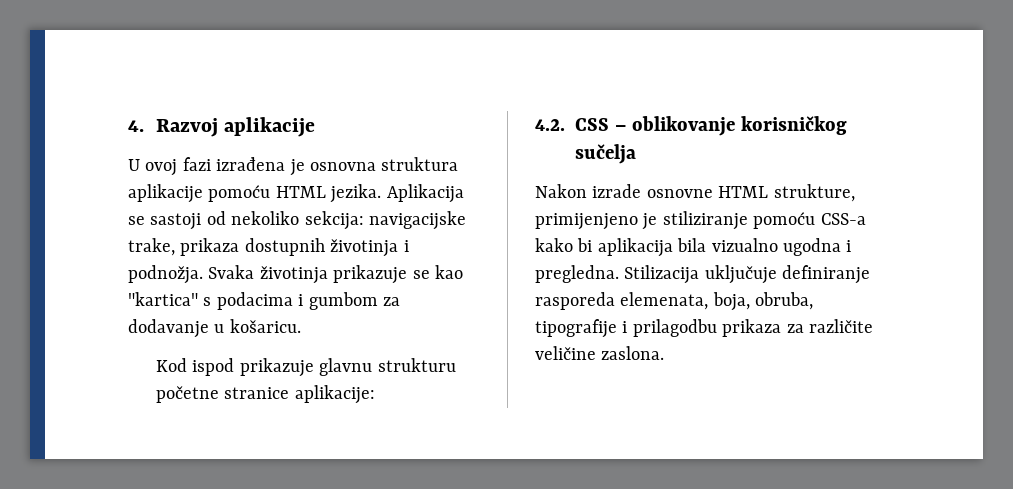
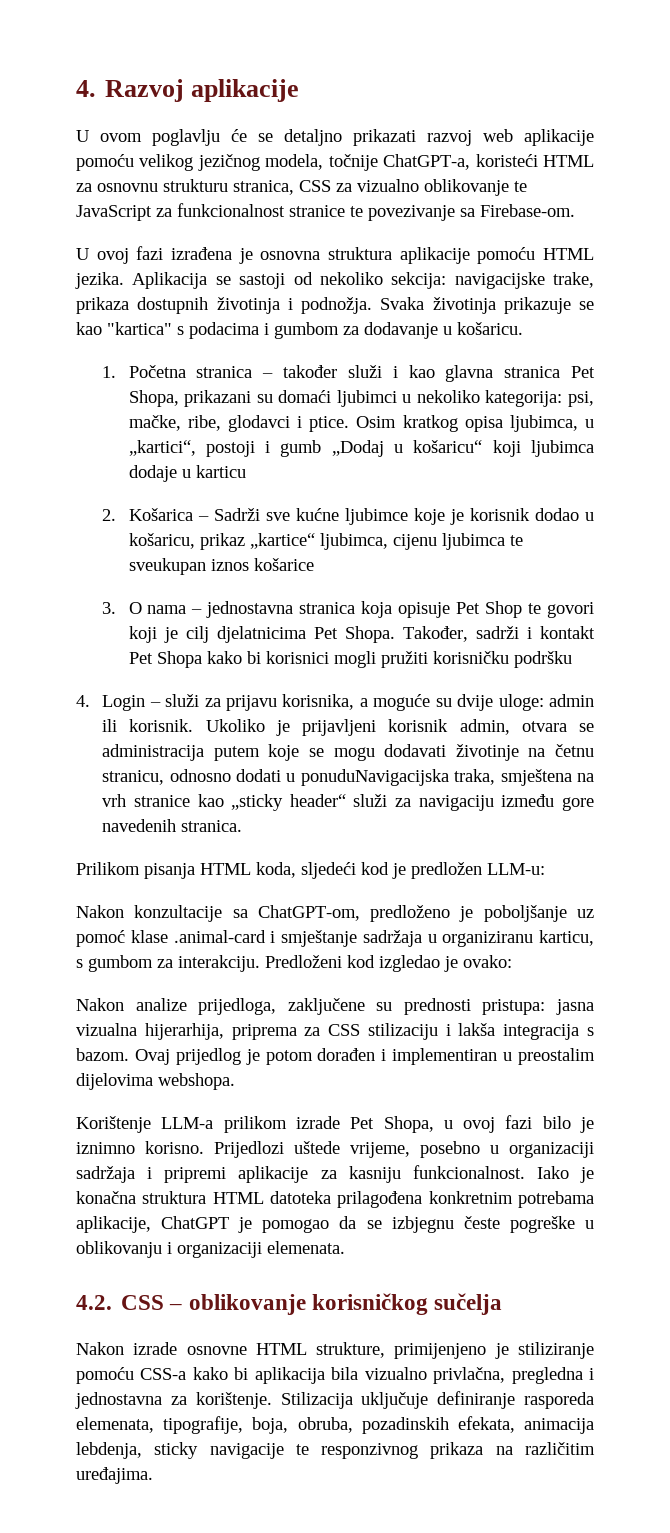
(316, 127) none -> [76,129,594,146] [76,154,594,171] [76,179,527,196] [76,203,575,221] // U ovom poglavlju će se detaljno prikazati razvoj web aplikacije pomoću velikog jezičnog modela, točnije ChatGPT-a, koristeći HTML za osnovnu strukturu stranica, CSS za vizualno oblikovanje te JavaScript za funkcionalnost stranice te povezivanje sa Firebase-om.
[156,358,456,377] [156,385,375,404] Kod ispod prikazuje glavnu strukturu početne stranice aplikacije: -> [102,365,595,382] [128,390,594,407] [128,415,594,432] [128,440,594,457] [128,465,246,482] [102,508,594,525] [128,533,523,550] [128,558,314,575] [102,601,594,618] [128,626,595,643] [128,651,572,668] [76,694,595,711] [102,719,595,736] [102,744,595,761] [102,769,594,786] [102,794,594,811] [102,819,243,832] [76,862,545,879] [76,905,594,922] [76,930,594,947] [76,955,512,972] [76,998,594,1015] [76,1023,594,1040] [76,1048,596,1065] [76,1073,235,1090] [76,1115,595,1133] [76,1141,594,1158] [76,1165,594,1183] [76,1191,594,1208] [76,1216,594,1233] [76,1241,345,1258] 1. Početna stranica – također služi i kao glavna stranica Pet Shopa, prikazani su domaći ljubimci u nekoliko kategorija: psi, mačke, ribe, glodavci i ptice. Osim kratkog opisa ljubimca, u „kartici“, postoji i gumb „Dodaj u košaricu“ koji ljubimca dodaje u karticu // 2. Košarica – Sadrži sve kućne ljubimce koje je korisnik dodao u košaricu, prikaz „kartice“ ljubimca, cijenu ljubimca te sveukupan iznos košarice // 3. O nama – jednostavna stranica koja opisuje Pet Shop te govori koji je cilj djelatnicima Pet Shopa. Također, sadrži i kontakt Pet Shopa kako bi korisnici mogli pružiti korisničku podršku // 4. Login – služi za prijavu korisnika, a moguće su dvije uloge: admin ili korisnik. Ukoliko je prijavljeni korisnik admin, otvara se administracija putem koje se mogu dodavati životinje na četnu stranicu, odnosno dodati u ponuduNavigacijska traka, smještena na vrh stranice kao „sticky header“ služi za navigaciju između gore navedenih stranica. // Prilikom pisanja HTML koda, sljedeći kod je predložen LLM-u: // Nakon konzultacije sa ChatGPT-om, predloženo je poboljšanje uz pomoć klase .animal-card i smještanje sadržaja u organiziranu karticu, s gumbom za interakciju. Predloženi kod izgledao je ovako: // Nakon analize prijedloga, zaključene su prednosti pristupa: jasna vizualna hijerarhija, priprema za CSS stilizaciju i lakša integracija s bazom. Ovaj prijedlog je potom dorađen i implementiran u preostalim dijelovima webshopa. // Korištenje LLM-a prilikom izrade Pet Shopa, u ovoj fazi bilo je iznimno korisno. Prijedlozi uštede vrijeme, posebno u organizaciji sadržaja i pripremi aplikacije za kasniju funkcionalnost. Iako je konačna struktura HTML datoteka prilagođena konkretnim potrebama aplikacije, ChatGPT je pomogao da se izbjegnu česte pogreške u oblikovanju i organizaciji elemenata.
[783,238,852,256] [535,265,619,283] ugodna i pregledna. -> [433,1367,595,1384] [75,1392,272,1409] privlačna, pregledna i jednostavna za korištenje.
(709, 301) none -> [163,1416,244,1434] tipografije,
[535,319,873,338] [535,346,665,360] tipografije i prilagodbu prikaza za različite veličine zaslona. -> [361,1416,594,1434] [76,1442,595,1459] [76,1467,153,1484] pozadinskih efekata, animacija lebdenja, sticky navigacije te responzivnog prikaza na različitim uređajima.

